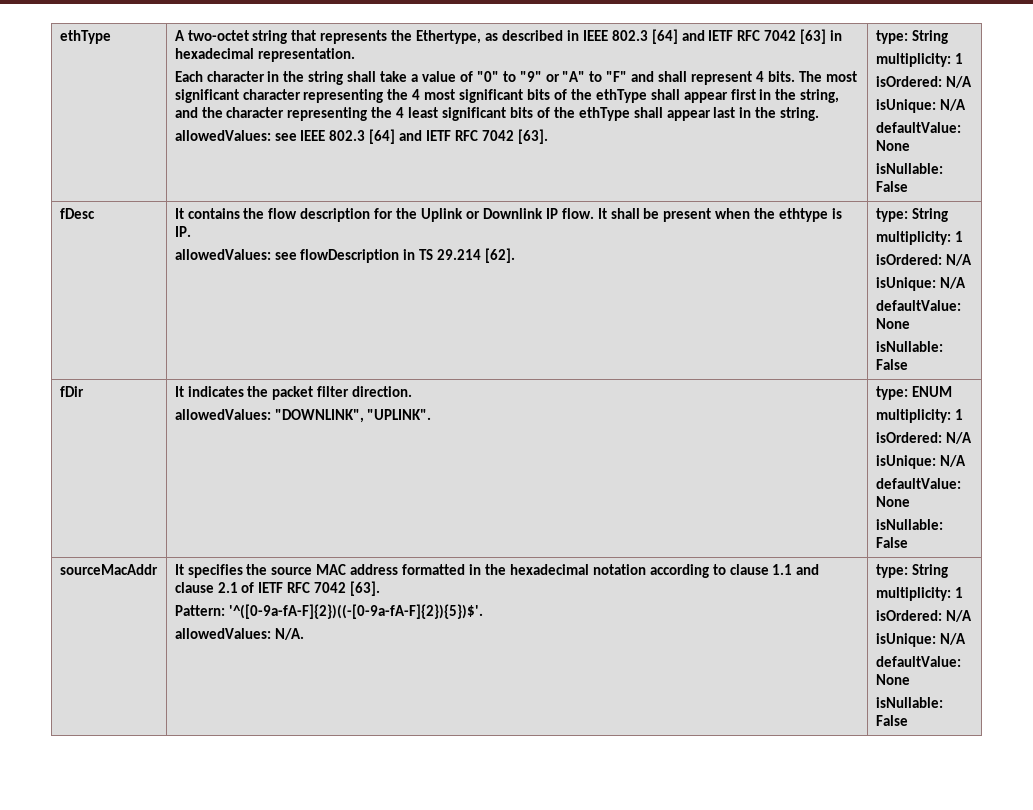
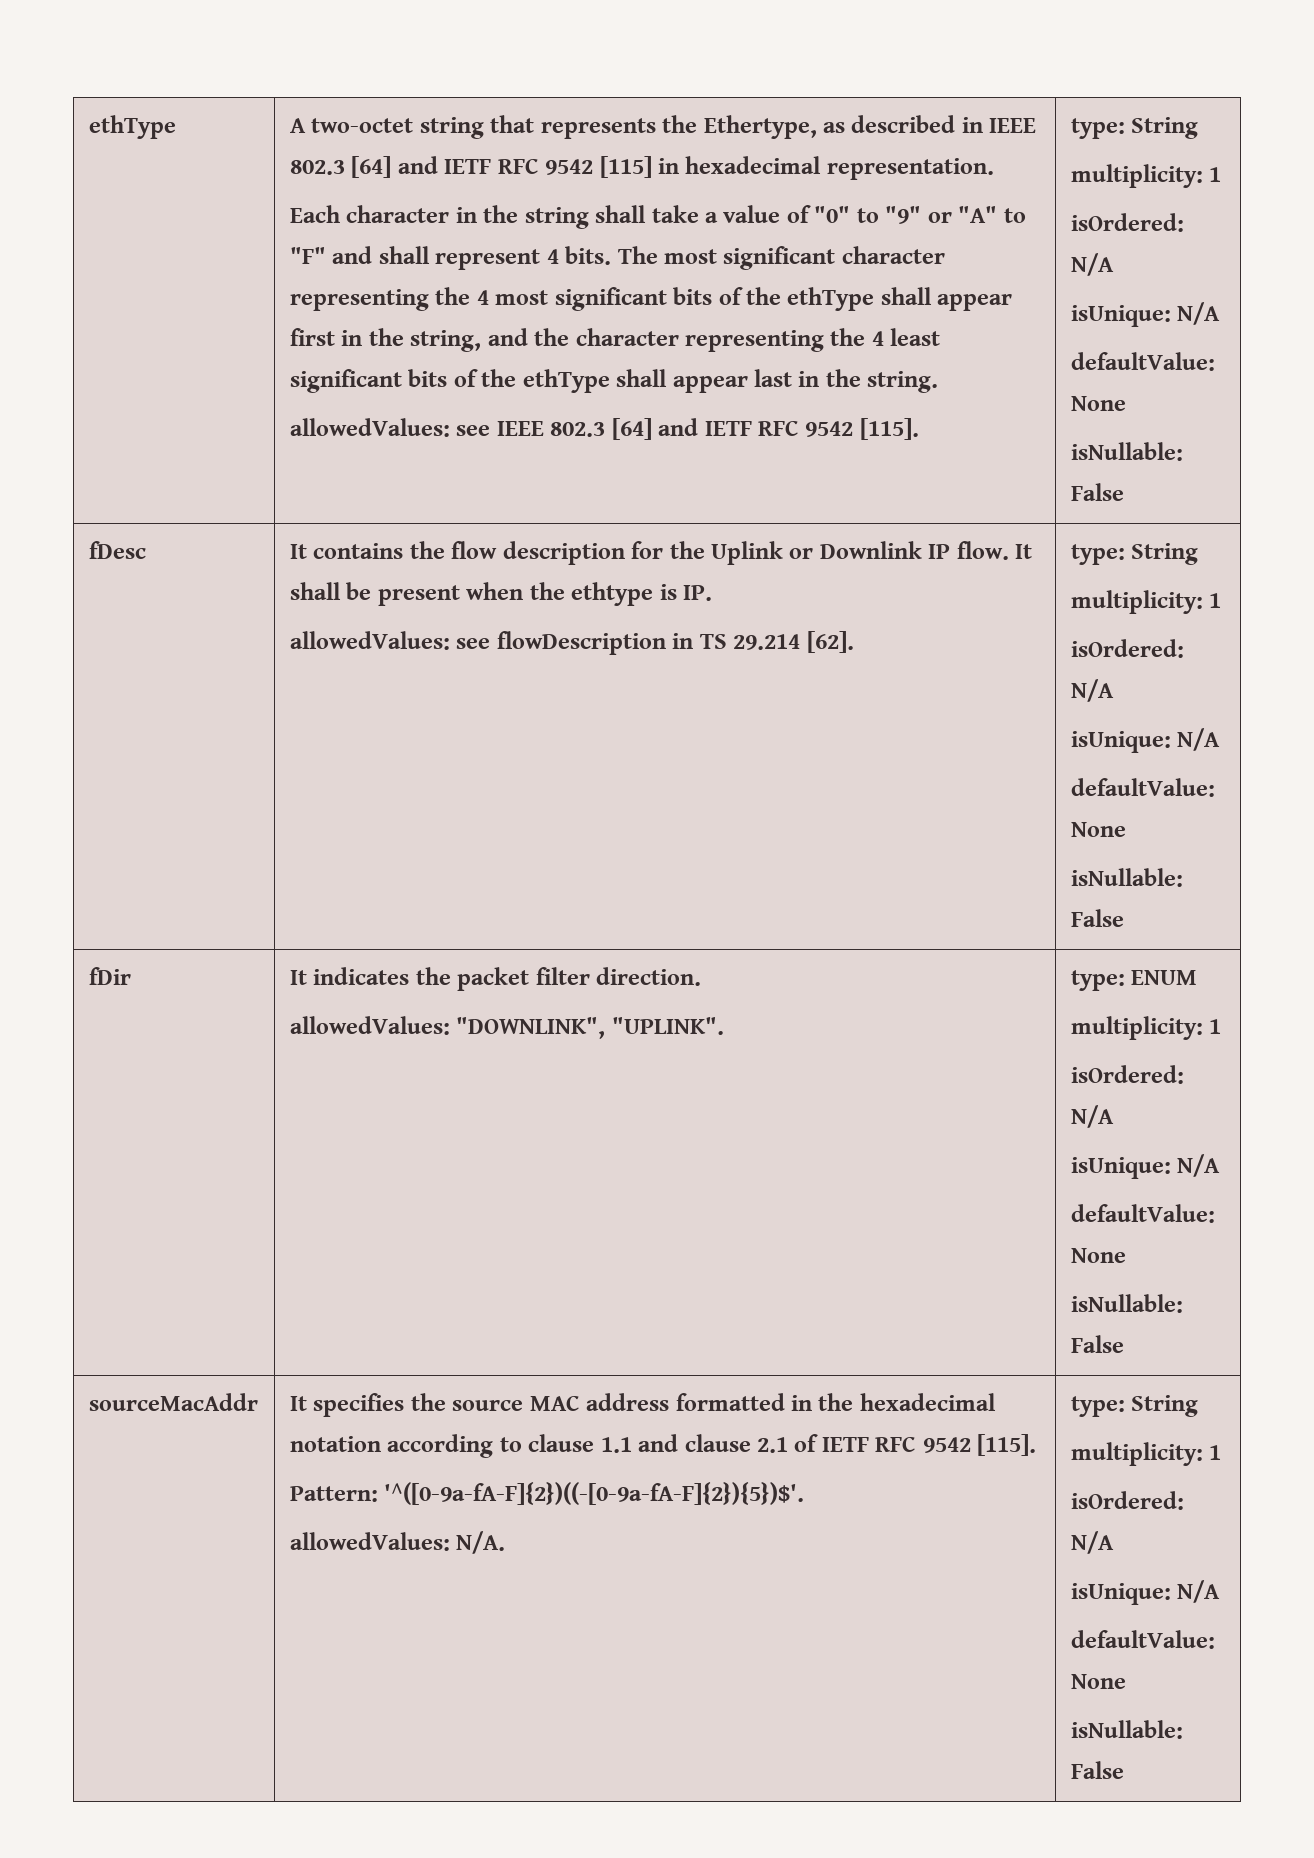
[764,29,827,44] 7042 [63] -> [545,156,652,178] 9542 [115]
[481,129,548,144] 7042 [63]. -> [805,418,919,440] 9542 [115].
[314,581,381,596] 7042 [63]. -> [922,1434,1037,1456] 9542 [115].

